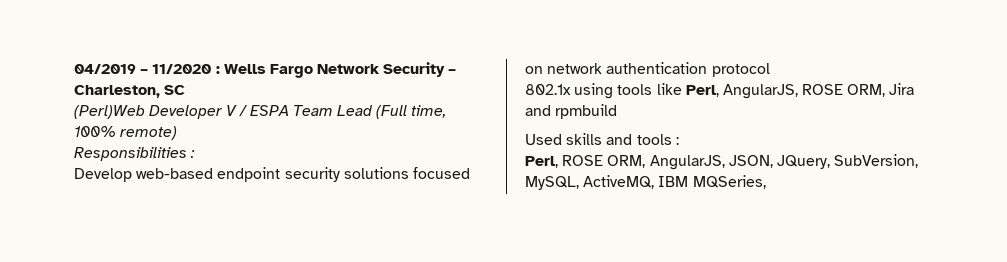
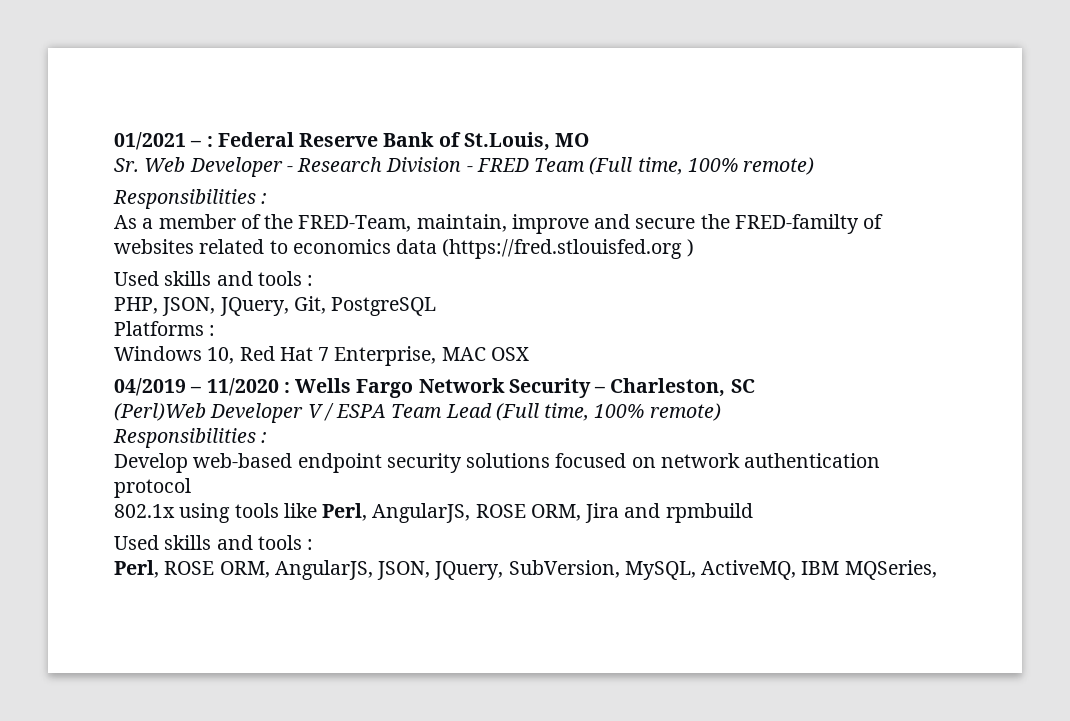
(74, 69) none -> [114,132,590,151] [114,157,815,177] [113,189,268,209] [114,214,884,234] [114,239,694,259] [114,271,314,286] [114,296,437,316] [114,321,216,336] [114,346,529,366] 01/2021 – : Federal Reserve Bank of St.Louis, MO // Sr. Web Developer - Research Division - FRED Team (Full time, 100% remote) // Responsibilities : // As a member of the FRED-Team, maintain, improve and secure the FRED-familty of websites related to economics data (https://fred.stlouisfed.org ) // Used skills and tools : // PHP, JSON, JQuery, Git, PostgreSQL // Platforms : // Windows 10, Red Hat 7 Enterprise, MAC OSX //

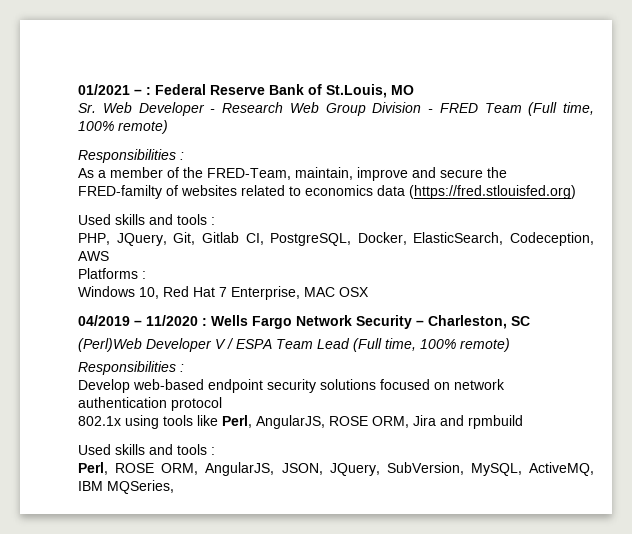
(383, 164) none -> [289,102,366,116] Web Group
[442,239,694,259] (https://fred.stlouisfed.org ) -> [409,185,576,199] (https://fred.stlouisfed.org)
[162,297,216,316] JSON, -> (110, 239) none
[331,297,437,316] PostgreSQL -> [201,232,594,246] [78,251,109,261] Gitlab CI, PostgreSQL, Docker, ElasticSearch, Codeception, AWS

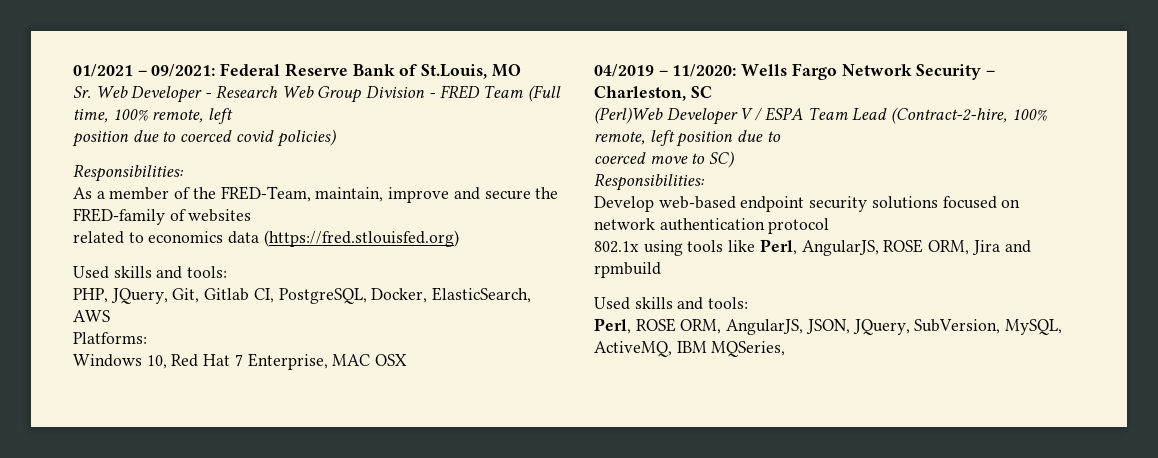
[146,87,151,95] : -> [151,64,216,77] 09/2021:
[118,120,168,134] [78,149,184,163] remote) // Responsibilities : -> [152,108,234,124] [72,129,336,147] [73,164,184,182] remote, left // position due to coerced covid policies) // Responsibilities:
[78,185,162,199] FRED-familty -> [73,208,165,225] FRED-family
(237, 190) none -> (252, 215) //
[177,214,215,225] tools : -> [187,266,228,278] tools:
[510,232,594,246] Codeception, -> (532, 295) none
[78,268,146,279] Platforms : -> [73,332,147,344] Platforms:
[146,315,207,326] 11/2020 : -> [672,64,737,77] 11/2020:
[353,338,510,352] [78,361,184,375] (Full time, 100% remote) // Responsibilities : -> [891,107,1047,124] [594,130,781,147] [594,151,735,168] [594,173,705,191] (Contract-2-hire, 100% remote, left position due to // coerced move to SC) // Responsibilities:
[177,444,215,455] tools : -> [708,297,749,309] tools:

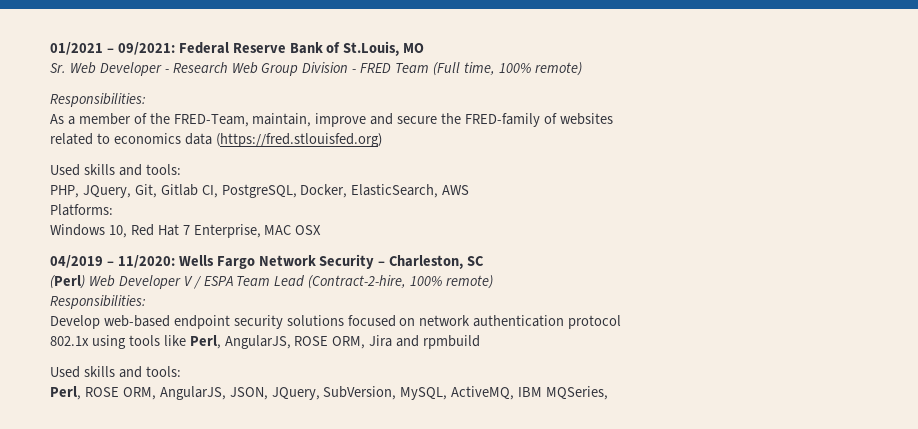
[152,108,234,124] [72,129,336,147] remote, left // position due to coerced covid policies) -> [534,62,582,76] remote)
[594,107,663,124] (Perl)Web -> [50,275,115,289] (Perl) Web
[594,130,781,147] [594,151,735,168] remote, left position due to // coerced move to SC) -> [446,275,494,289] remote)

